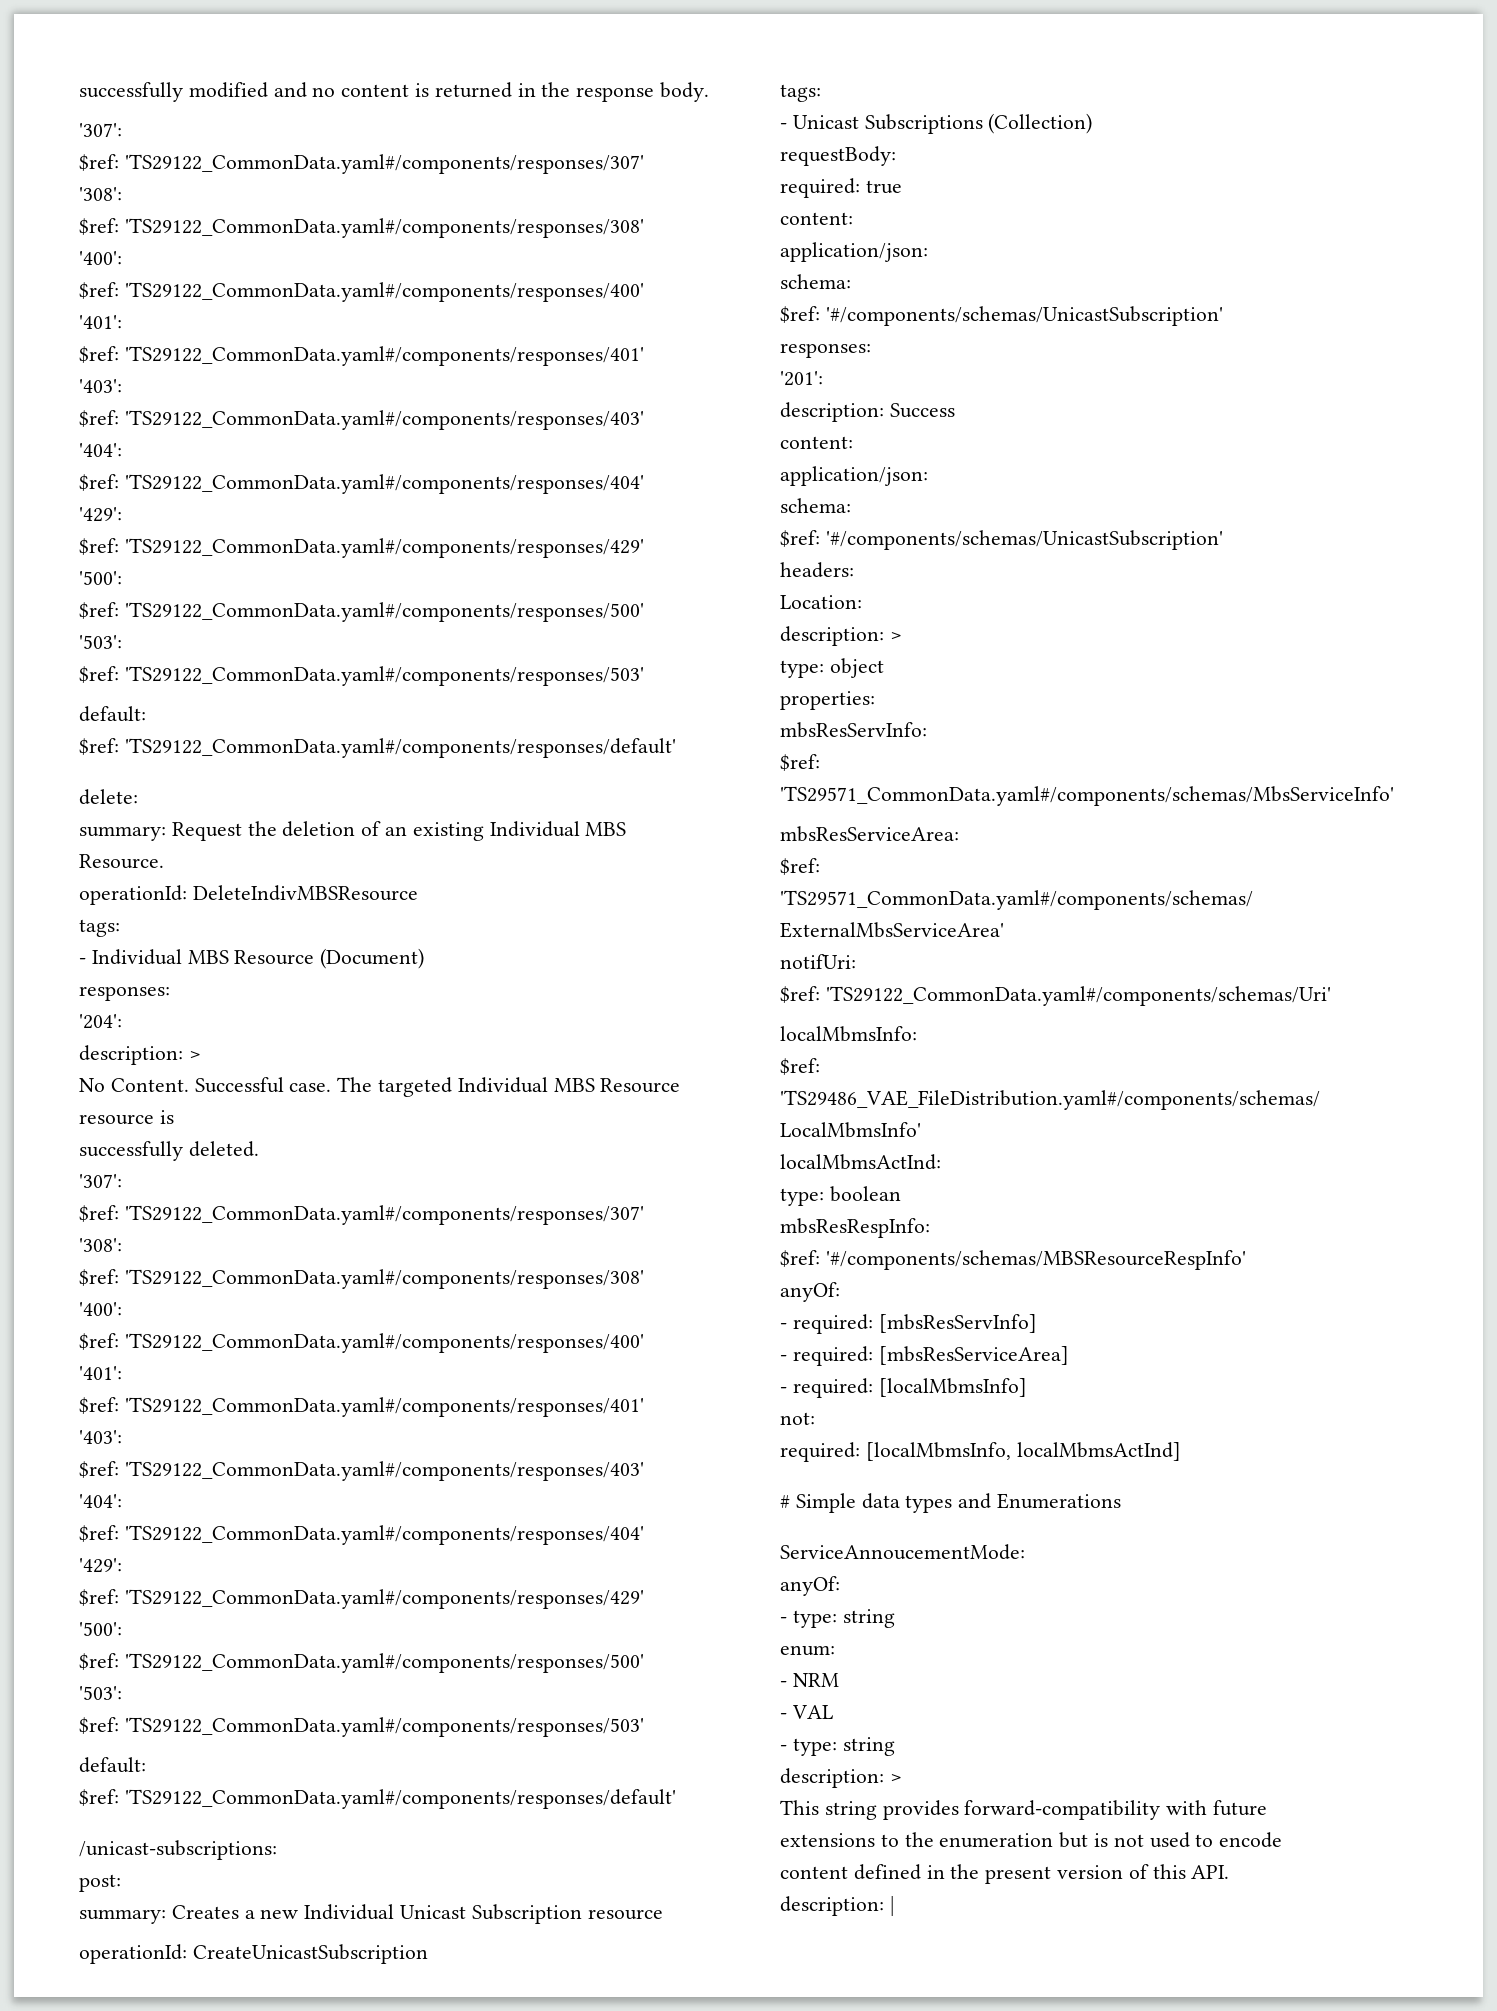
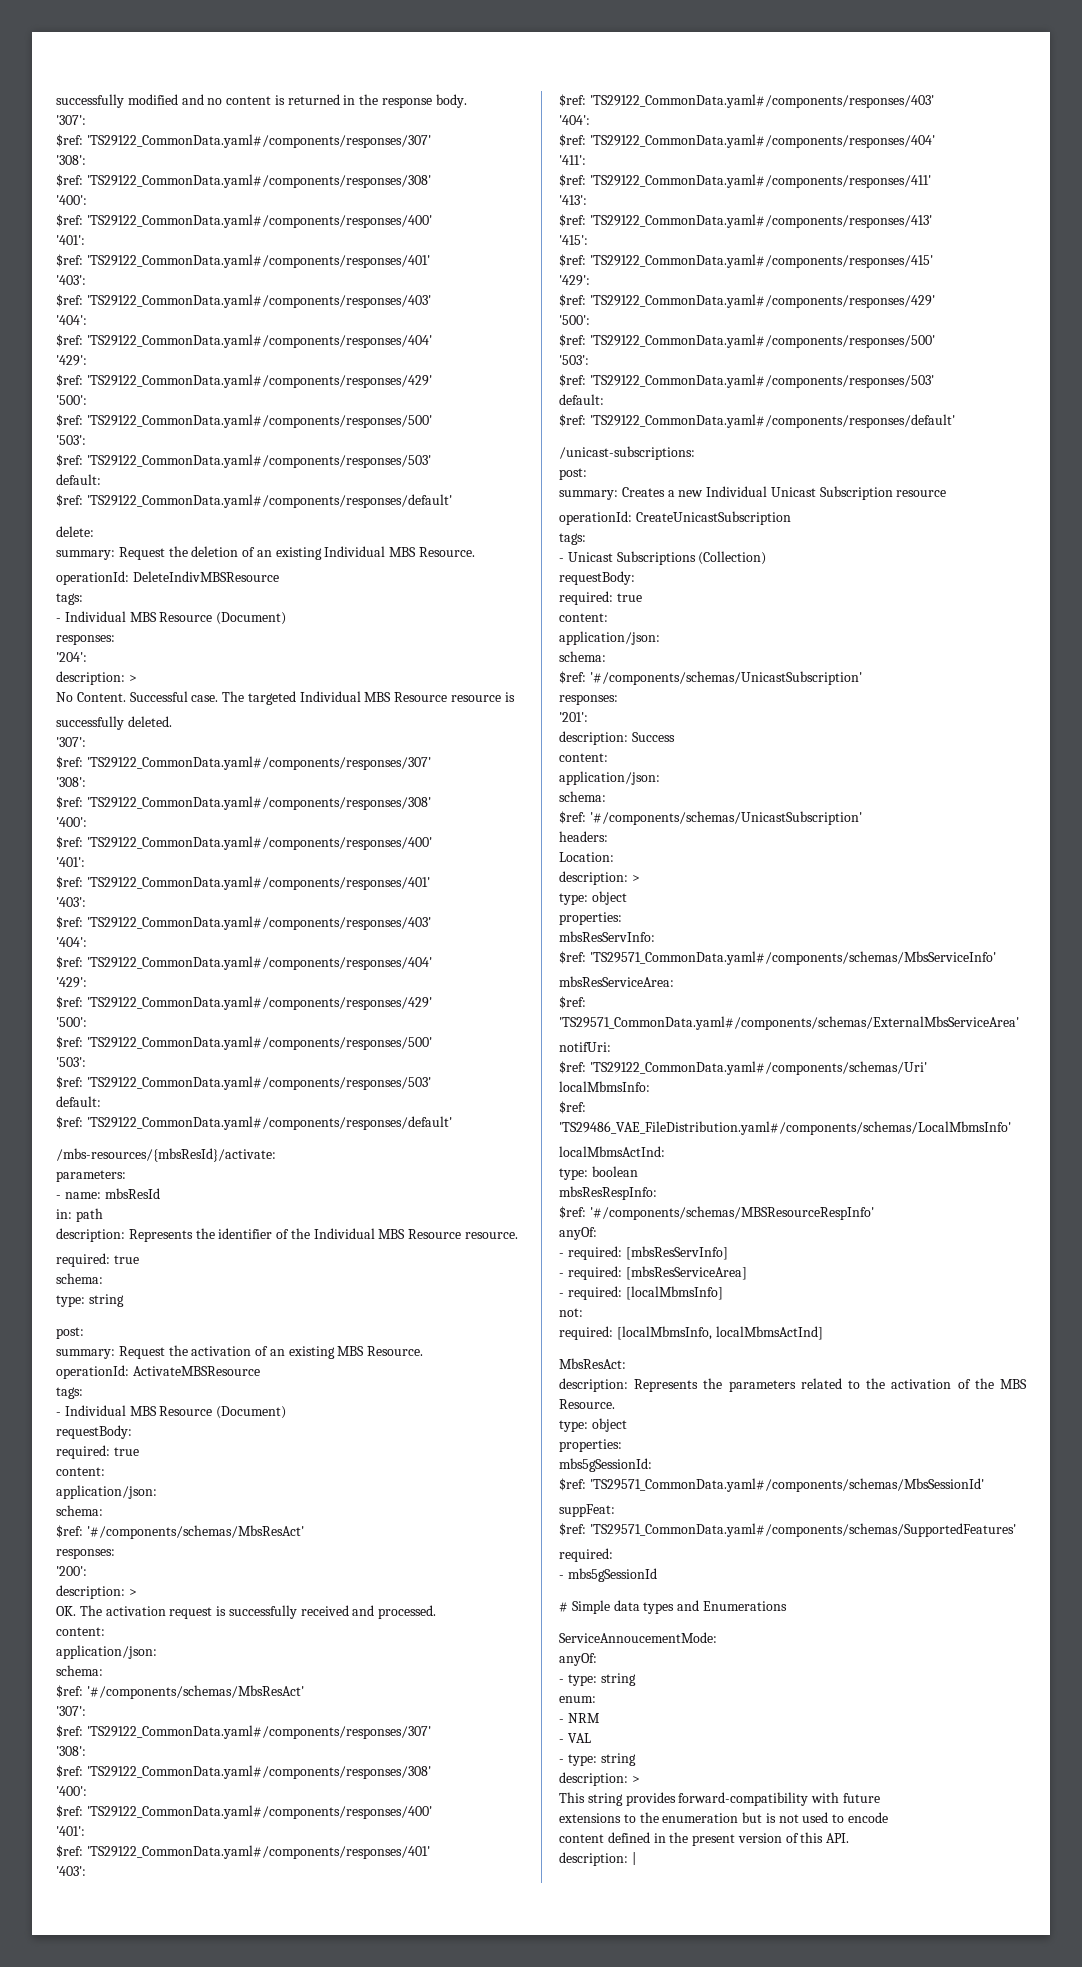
(676, 1799) none -> [56,1148,276,1162] [56,1170,126,1182] [56,1188,160,1199] [56,1208,103,1222] [56,1228,519,1242] [56,1253,139,1267] [56,1273,103,1284] [56,1294,124,1307] [56,1327,84,1339] [56,1345,424,1359] [56,1365,260,1379] [56,1387,83,1399] [56,1405,287,1419] [56,1425,132,1439] [56,1445,139,1459] [56,1467,105,1476] [56,1485,157,1499] [56,1505,103,1516] [56,1525,304,1539] [56,1548,115,1559] [56,1566,87,1576] [56,1585,137,1599] [56,1605,437,1619] [56,1627,105,1636] [56,1645,157,1659] [56,1665,103,1676] [56,1685,304,1699] [56,1706,86,1716] [56,1725,431,1739] [56,1746,86,1756] [56,1765,431,1779] [56,1786,87,1796] [56,1805,432,1819] [56,1826,85,1836] [56,1845,430,1859] [56,1866,86,1876] [559,94,934,108] [559,115,590,125] [559,134,935,148] [559,155,586,165] [559,174,931,188] [559,195,587,205] [559,214,932,228] [559,235,588,245] [559,254,933,268] [559,275,590,286] [559,294,935,308] [559,315,590,325] [559,334,935,348] [559,355,589,365] [559,374,934,388] [559,394,604,405] [559,414,955,428] // /mbs-resources/{mbsResId}/activate: // parameters: // - name: mbsResId // in: path // description: Represents the identifier of the Individual MBS Resource resource. // required: true // schema: // type: string // post: // summary: Request the activation of an existing MBS Resource. // operationId: ActivateMBSResource // tags: // - Individual MBS Resource (Document) // requestBody: // required: true // content: // application/json: // schema: // $ref: '#/components/schemas/MbsResAct' // responses: // '200': // description: > // OK. The activation request is successfully received and processed. // content: // application/json: // schema: // $ref: '#/components/schemas/MbsResAct' // '307': // $ref: 'TS29122_CommonData.yaml#/components/responses/307' // '308': // $ref: 'TS29122_CommonData.yaml#/components/responses/308' // '400': // $ref: 'TS29122_CommonData.yaml#/components/responses/400' // '401': // $ref: 'TS29122_CommonData.yaml#/components/responses/401' // '403': // $ref: 'TS29122_CommonData.yaml#/components/responses/403' // '404': // $ref: 'TS29122_CommonData.yaml#/components/responses/404' // '411': // $ref: 'TS29122_CommonData.yaml#/components/responses/411' // '413': // $ref: 'TS29122_CommonData.yaml#/components/responses/413' // '415': // $ref: 'TS29122_CommonData.yaml#/components/responses/415' // '429': // $ref: 'TS29122_CommonData.yaml#/components/responses/429' // '500': // $ref: 'TS29122_CommonData.yaml#/components/responses/500' // '503': // $ref: 'TS29122_CommonData.yaml#/components/responses/503' // default: // $ref: 'TS29122_CommonData.yaml#/components/responses/default'
(1181, 1451) none -> [559,1358,626,1369] [559,1378,1027,1392] [559,1399,615,1409] [559,1418,627,1432] [559,1439,622,1452] [559,1458,652,1472] [559,1478,984,1492] [559,1504,615,1517] [559,1523,1016,1537] [559,1548,613,1562] [559,1568,657,1582] // MbsResAct: // description: Represents the parameters related to the activation of the MBS Resource. // type: object // properties: // mbs5gSessionId: // $ref: 'TS29571_CommonData.yaml#/components/schemas/MbsSessionId' // suppFeat: // $ref: 'TS29571_CommonData.yaml#/components/schemas/SupportedFeatures' // required: // - mbs5gSessionId

